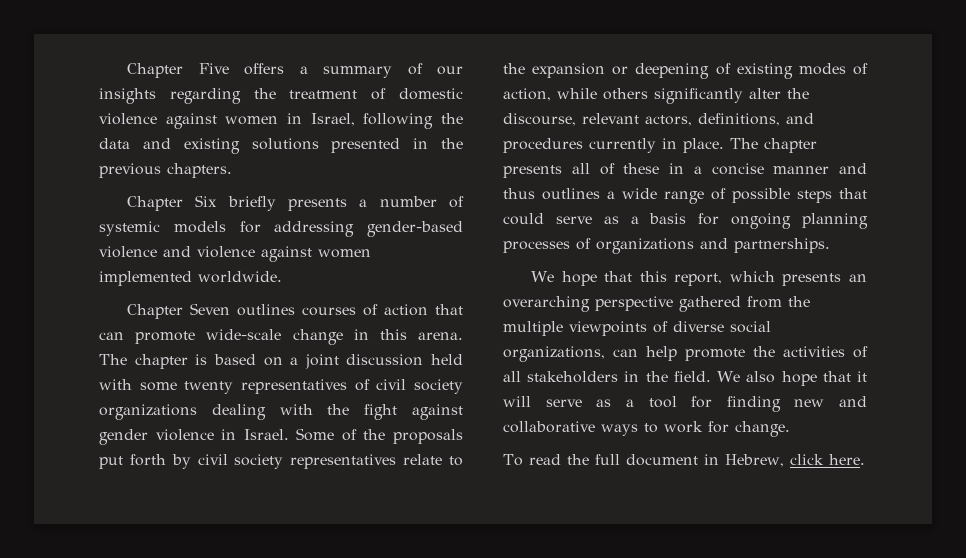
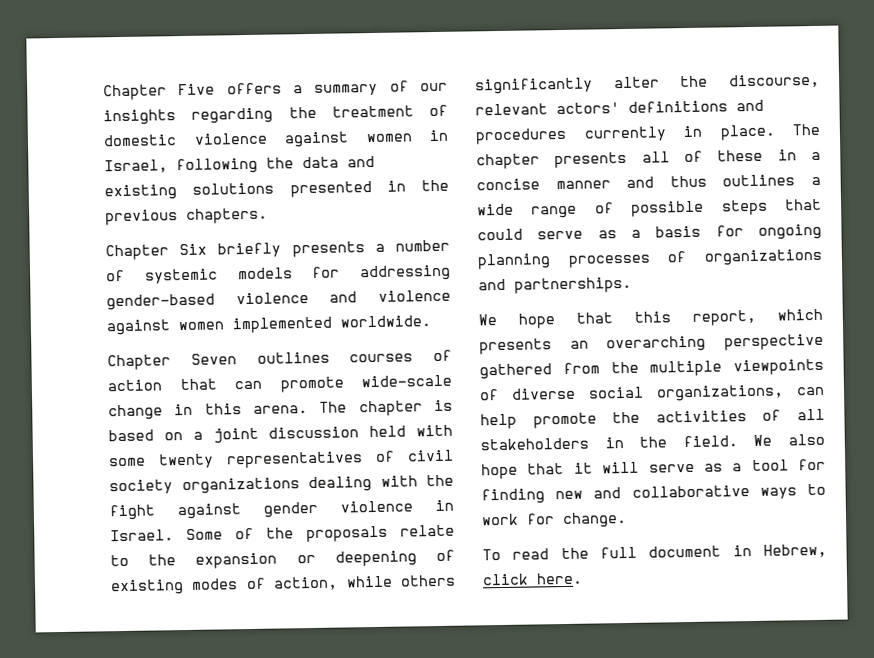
[99,454,397,469] put forth by civil society representatives -> (388, 534) none
[645,113,780,126] actors, definitions, -> [556,100,728,115] actors' definitions

